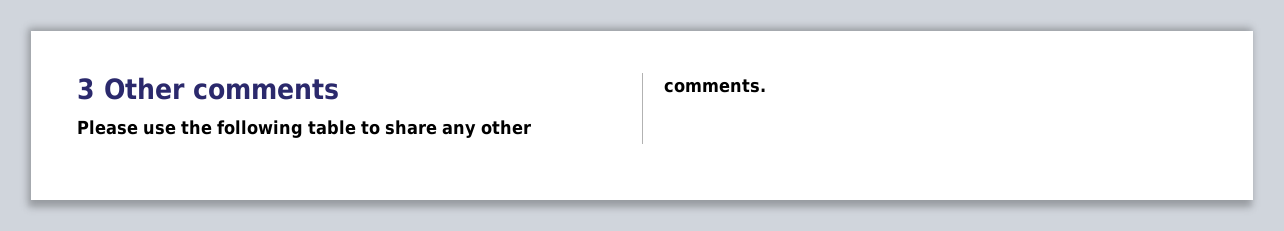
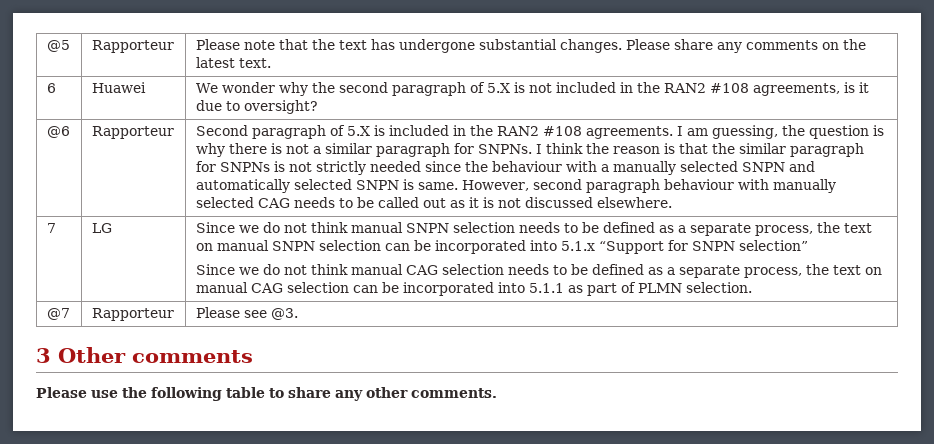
(77, 89) none -> [46,40,70,52] [91,40,174,53] [195,39,866,53] [195,57,271,68] [46,83,56,93] [91,82,146,93] [195,82,869,96] [195,100,318,114] [46,126,70,138] [91,126,174,139] [195,125,884,139] [195,143,864,157] [195,161,815,175] [195,179,836,193] [195,197,672,208] [46,223,56,233] [91,223,112,233] [195,222,872,236] [195,240,808,254] [195,264,882,278] [195,282,752,296] [46,308,70,320] [91,308,174,321] [195,307,298,320] @5 | Rapporteur | Please note that the text has undergone substantial changes. Please share any comments on the latest text. // 6 | Huawei | We wonder why the second paragraph of 5.X is not included in the RAN2 #108 agreements, is it due to oversight? // @6 | Rapporteur | Second paragraph of 5.X is included in the RAN2 #108 agreements. I am guessing, the question is why there is not a similar paragraph for SNPNs. I think the reason is that the similar paragraph for SNPNs is not strictly needed since the behaviour with a manually selected SNPN and automatically selected SNPN is same. However, second paragraph behaviour with manually selected CAG needs to be called out as it is not discussed elsewhere. // 7 | LG | Since we do not think manual SNPN selection needs to be defined as a separate process, the text on manual SNPN selection can be incorporated into 5.1.x “Support for SNPN selection” // Since we do not think manual CAG selection needs to be defined as a separate process, the text on manual CAG selection can be incorporated into 5.1.1 as part of PLMN selection. // @7 | Rapporteur | Please see @3. //

